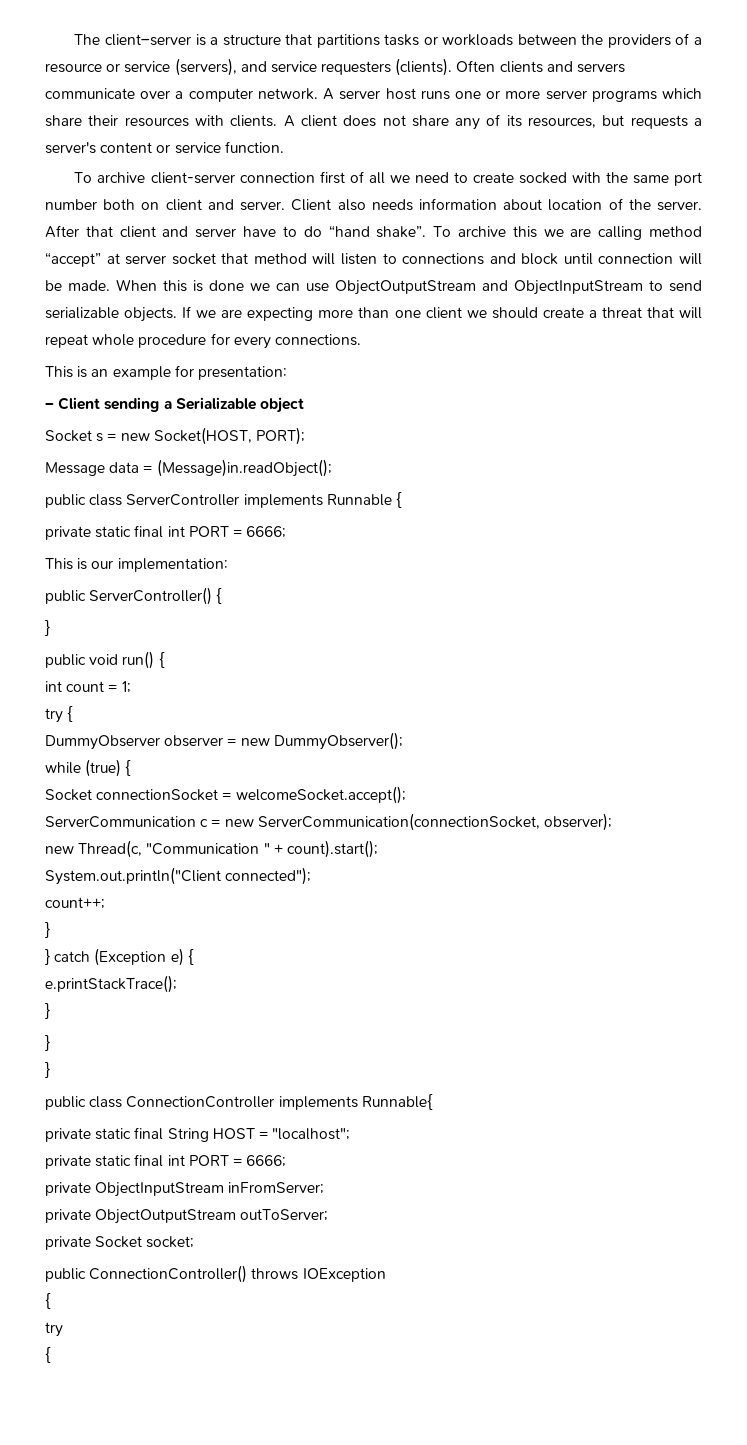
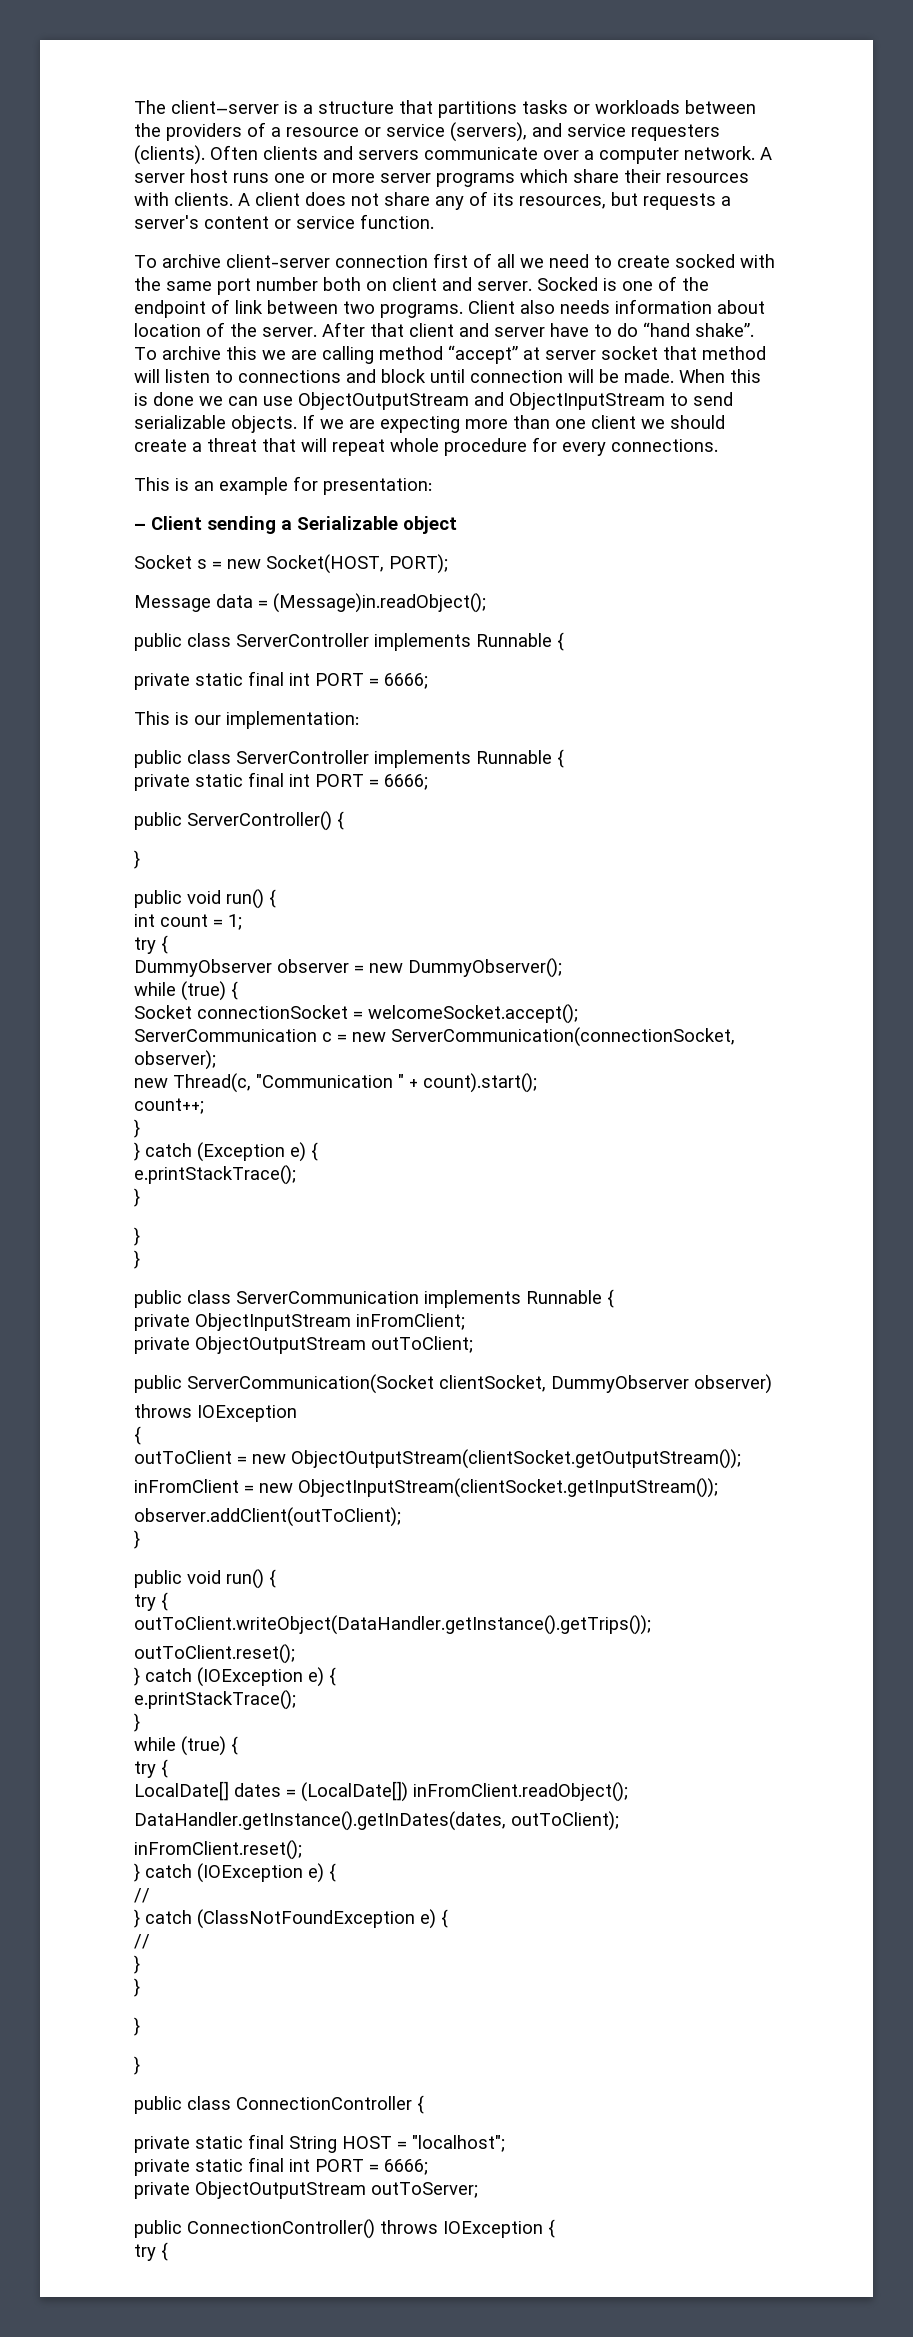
(286, 206) none -> [537,276,709,291] [134,299,463,318] Socked is one of the endpoint of link between two programs.
(228, 565) none -> [134,749,564,768] [134,772,428,791] // public class ServerController implements Runnable { // private static final int PORT = 6666;
[45,867,312,885] // System.out.println("Client connected"); -> (537, 1083) none
(50, 1070) none -> [134,1289,614,1308] [134,1313,465,1331] [134,1336,473,1354] [134,1374,772,1394] [134,1404,297,1422] [134,1426,141,1445] [134,1449,741,1469] [134,1478,718,1498] [134,1507,401,1527] [134,1530,140,1549] [134,1569,276,1589] [134,1592,168,1611] [134,1615,651,1635] [134,1644,295,1664] [134,1667,336,1687] [134,1690,296,1710] [134,1713,140,1732] [134,1736,238,1756] [134,1759,168,1778] [134,1781,628,1802] [134,1811,619,1831] [134,1840,302,1860] [134,1863,336,1883] [134,1888,150,1903] [134,1909,448,1929] [134,1934,150,1949] [134,1955,140,1974] [134,1978,140,1997] [134,2017,140,2036] [134,2056,140,2075] // public class ServerCommunication implements Runnable { // private ObjectInputStream inFromClient; // private ObjectOutputStream outToClient; // public ServerCommunication(Socket clientSocket, DummyObserver observer) // throws IOException // { // outToClient = new ObjectOutputStream(clientSocket.getOutputStream()); // inFromClient = new ObjectInputStream(clientSocket.getInputStream()); // observer.addClient(outToClient); // } // public void run() { // try { // outToClient.writeObject(DataHandler.getInstance().getTrips()); // outToClient.reset(); // } catch (IOException e) { // e.printStackTrace(); // } // while (true) { // try { // LocalDate[] dates = (LocalDate[]) inFromClient.readObject(); // DataHandler.getInstance().getInDates(dates, outToClient); // inFromClient.reset(); // } catch (IOException e) { // // // } catch (ClassNotFoundException e) { // // // } // } // } // }
[278,1094,433,1110] implements Runnable{ -> [417,2095,424,2114] {
[45,1182,325,1197] // private ObjectInputStream inFromServer; -> (428, 2167) none
[45,1236,195,1250] // private Socket socket; -> (478, 2190) none
[45,1293,51,1309] [45,1322,63,1337] // { // try // -> [548,2219,555,2238] [134,2244,156,2261] { // try

